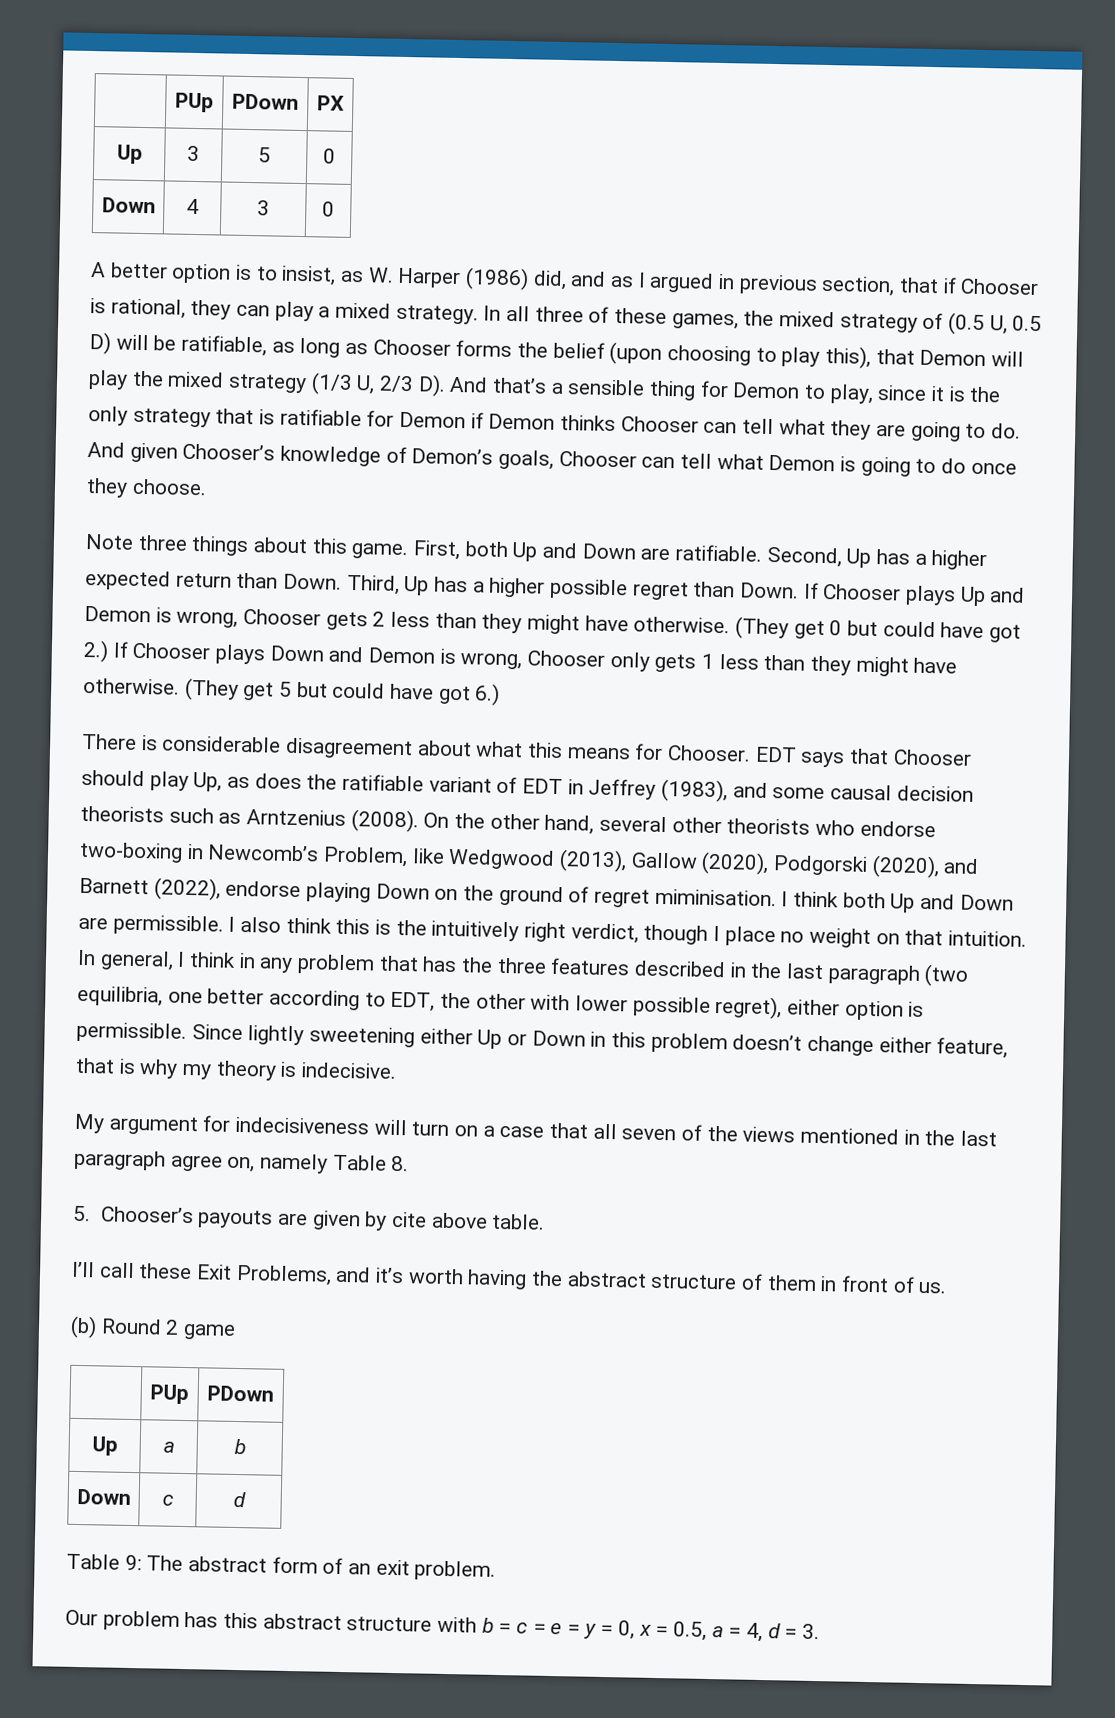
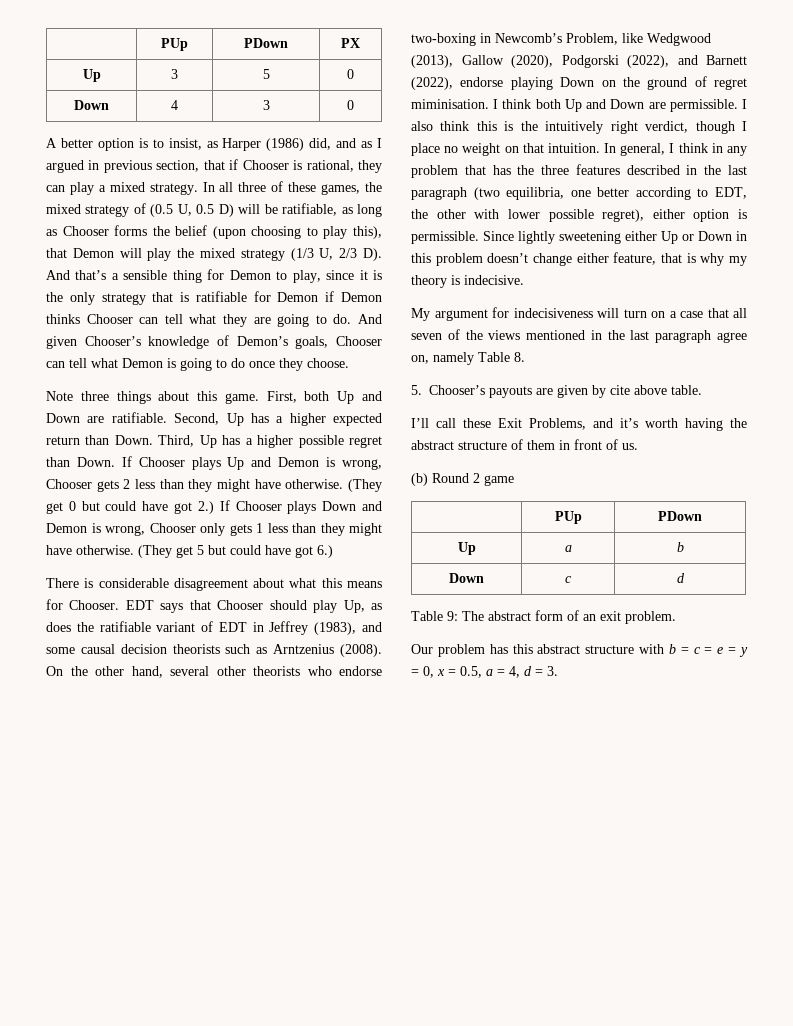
[367,267,394,283] W. -> (218, 144) none
[871,854,940,879] (2020), -> [627,55,669,68] (2022),

